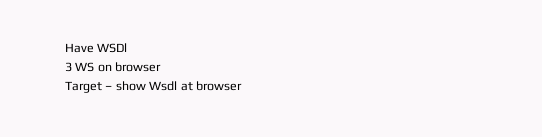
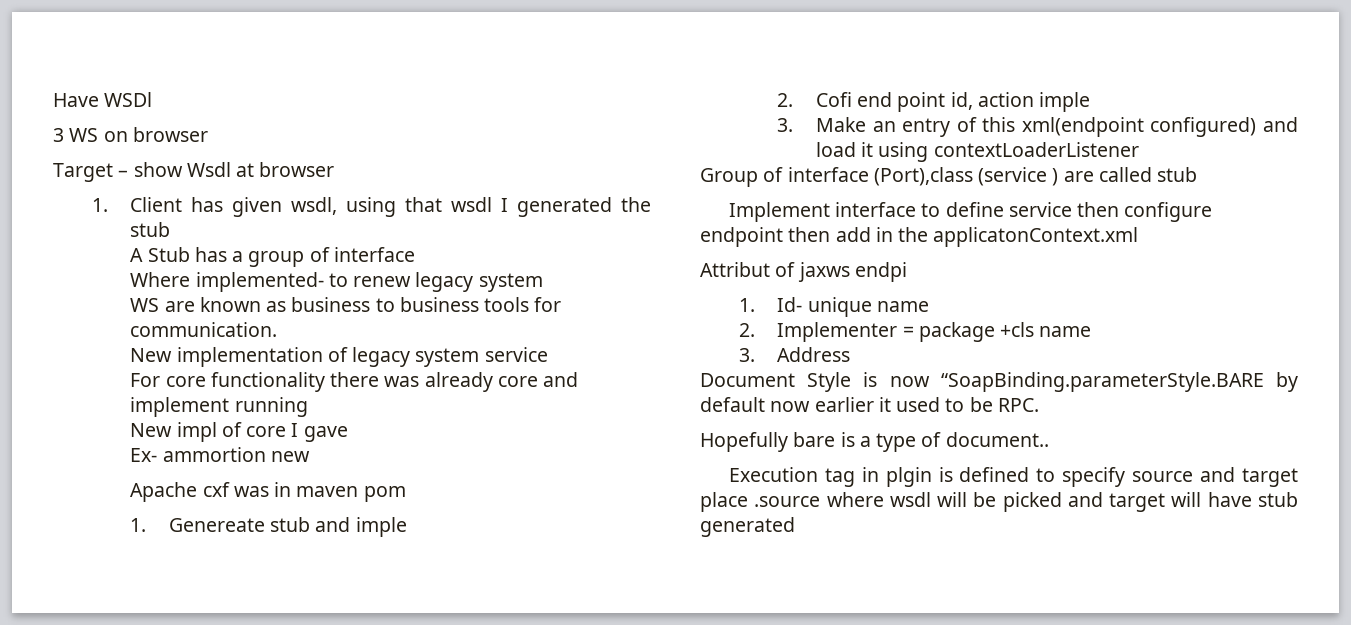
(242, 86) none -> [91,197,652,217] [130,222,171,237] [130,247,415,267] [130,272,543,292] [130,297,562,312] [130,322,278,337] [130,347,548,367] [130,372,579,392] [130,397,308,417] [130,422,348,442] [130,447,310,462] [130,482,406,502] [130,517,407,537] [777,92,1091,112] [777,117,1298,137] [815,142,1139,162] [700,167,1198,187] [728,202,1213,222] [700,227,1139,247] [700,262,907,282] [738,297,929,317] [738,322,1092,342] [738,347,851,362] [700,372,1298,392] [700,397,1039,412] [700,432,1049,452] [728,467,1298,487] [700,492,1298,512] [700,517,795,537] // 1. Client has given wsdl, using that wsdl I generated the stub // A Stub has a group of interface // Where implemented- to renew legacy system // WS are known as business to business tools for communication. // New implementation of legacy system service // For core functionality there was already core and implement running // New impl of core I gave // Ex- ammortion new // Apache cxf was in maven pom // 1. Genereate stub and imple // 2. Cofi end point id, action imple // 3. Make an entry of this xml(endpoint configured) and load it using contextLoaderListener // Group of interface (Port),class (service ) are called stub // Implement interface to define service then configure endpoint then add in the applicatonContext.xml // Attribut of jaxws endpi // 1. Id- unique name // 2. Implementer = package +cls name // 3. Address // Document Style is now “SoapBinding.parameterStyle.BARE by default now earlier it used to be RPC. // Hopefully bare is a type of document.. // Execution tag in plgin is defined to specify source and target place .source where wsdl will be picked and target will have stub generated

